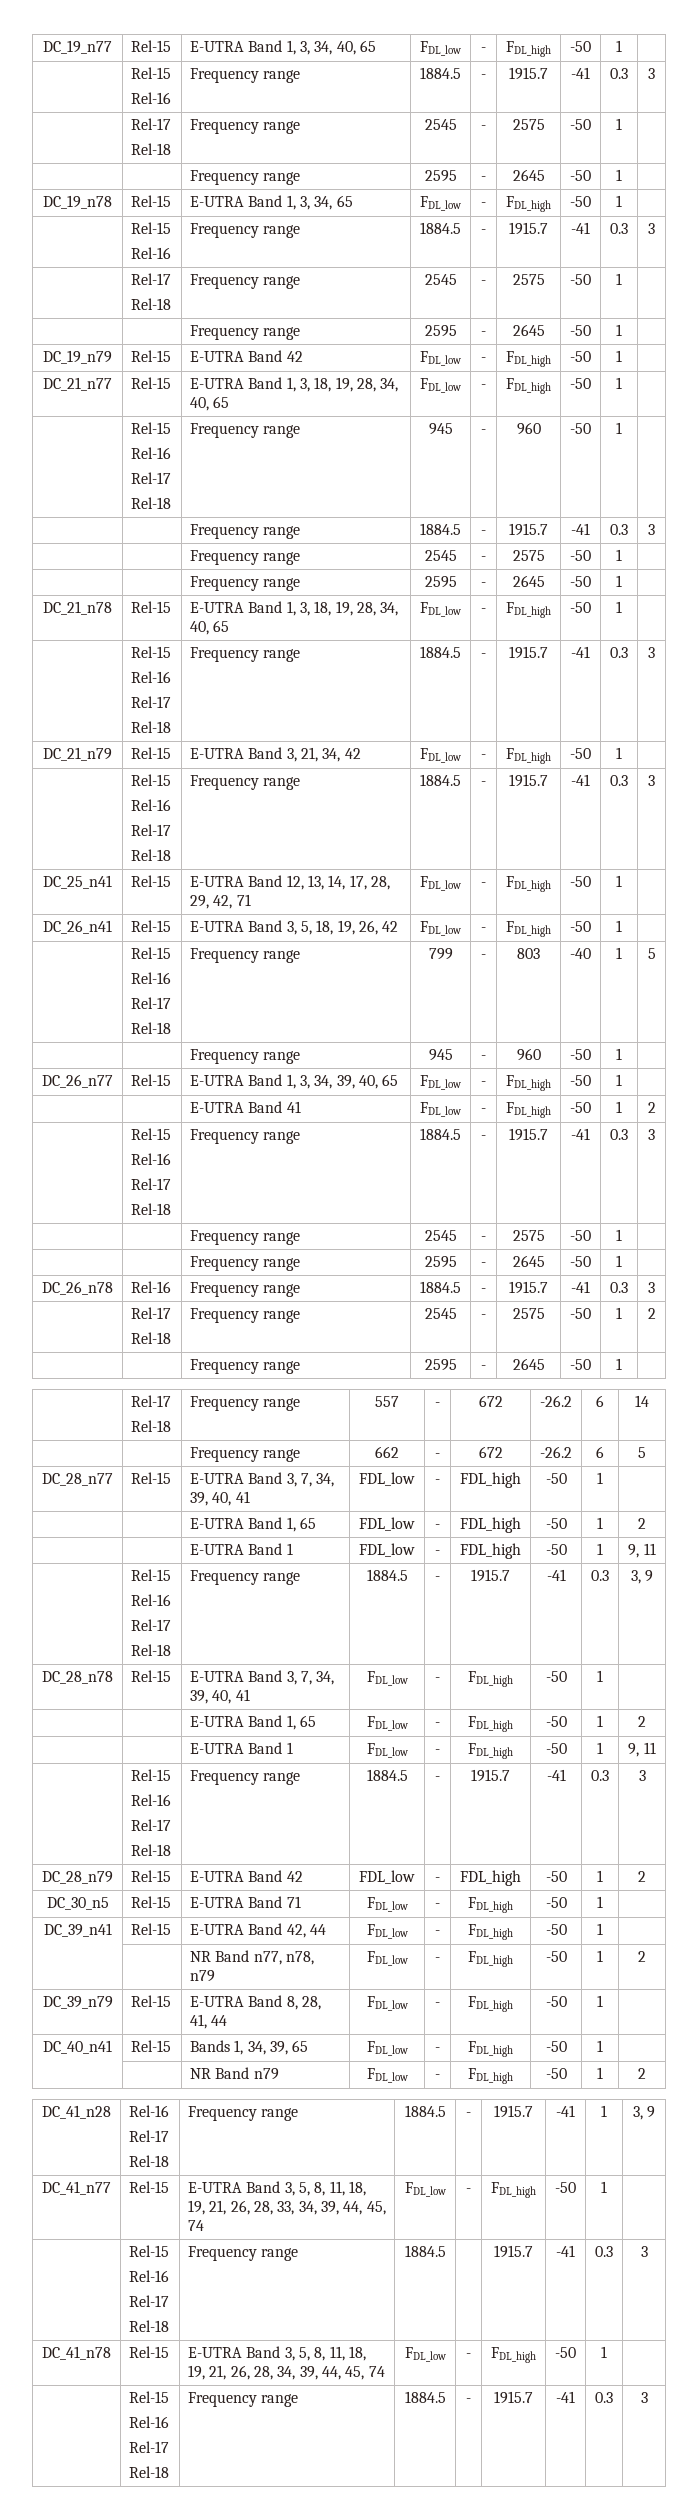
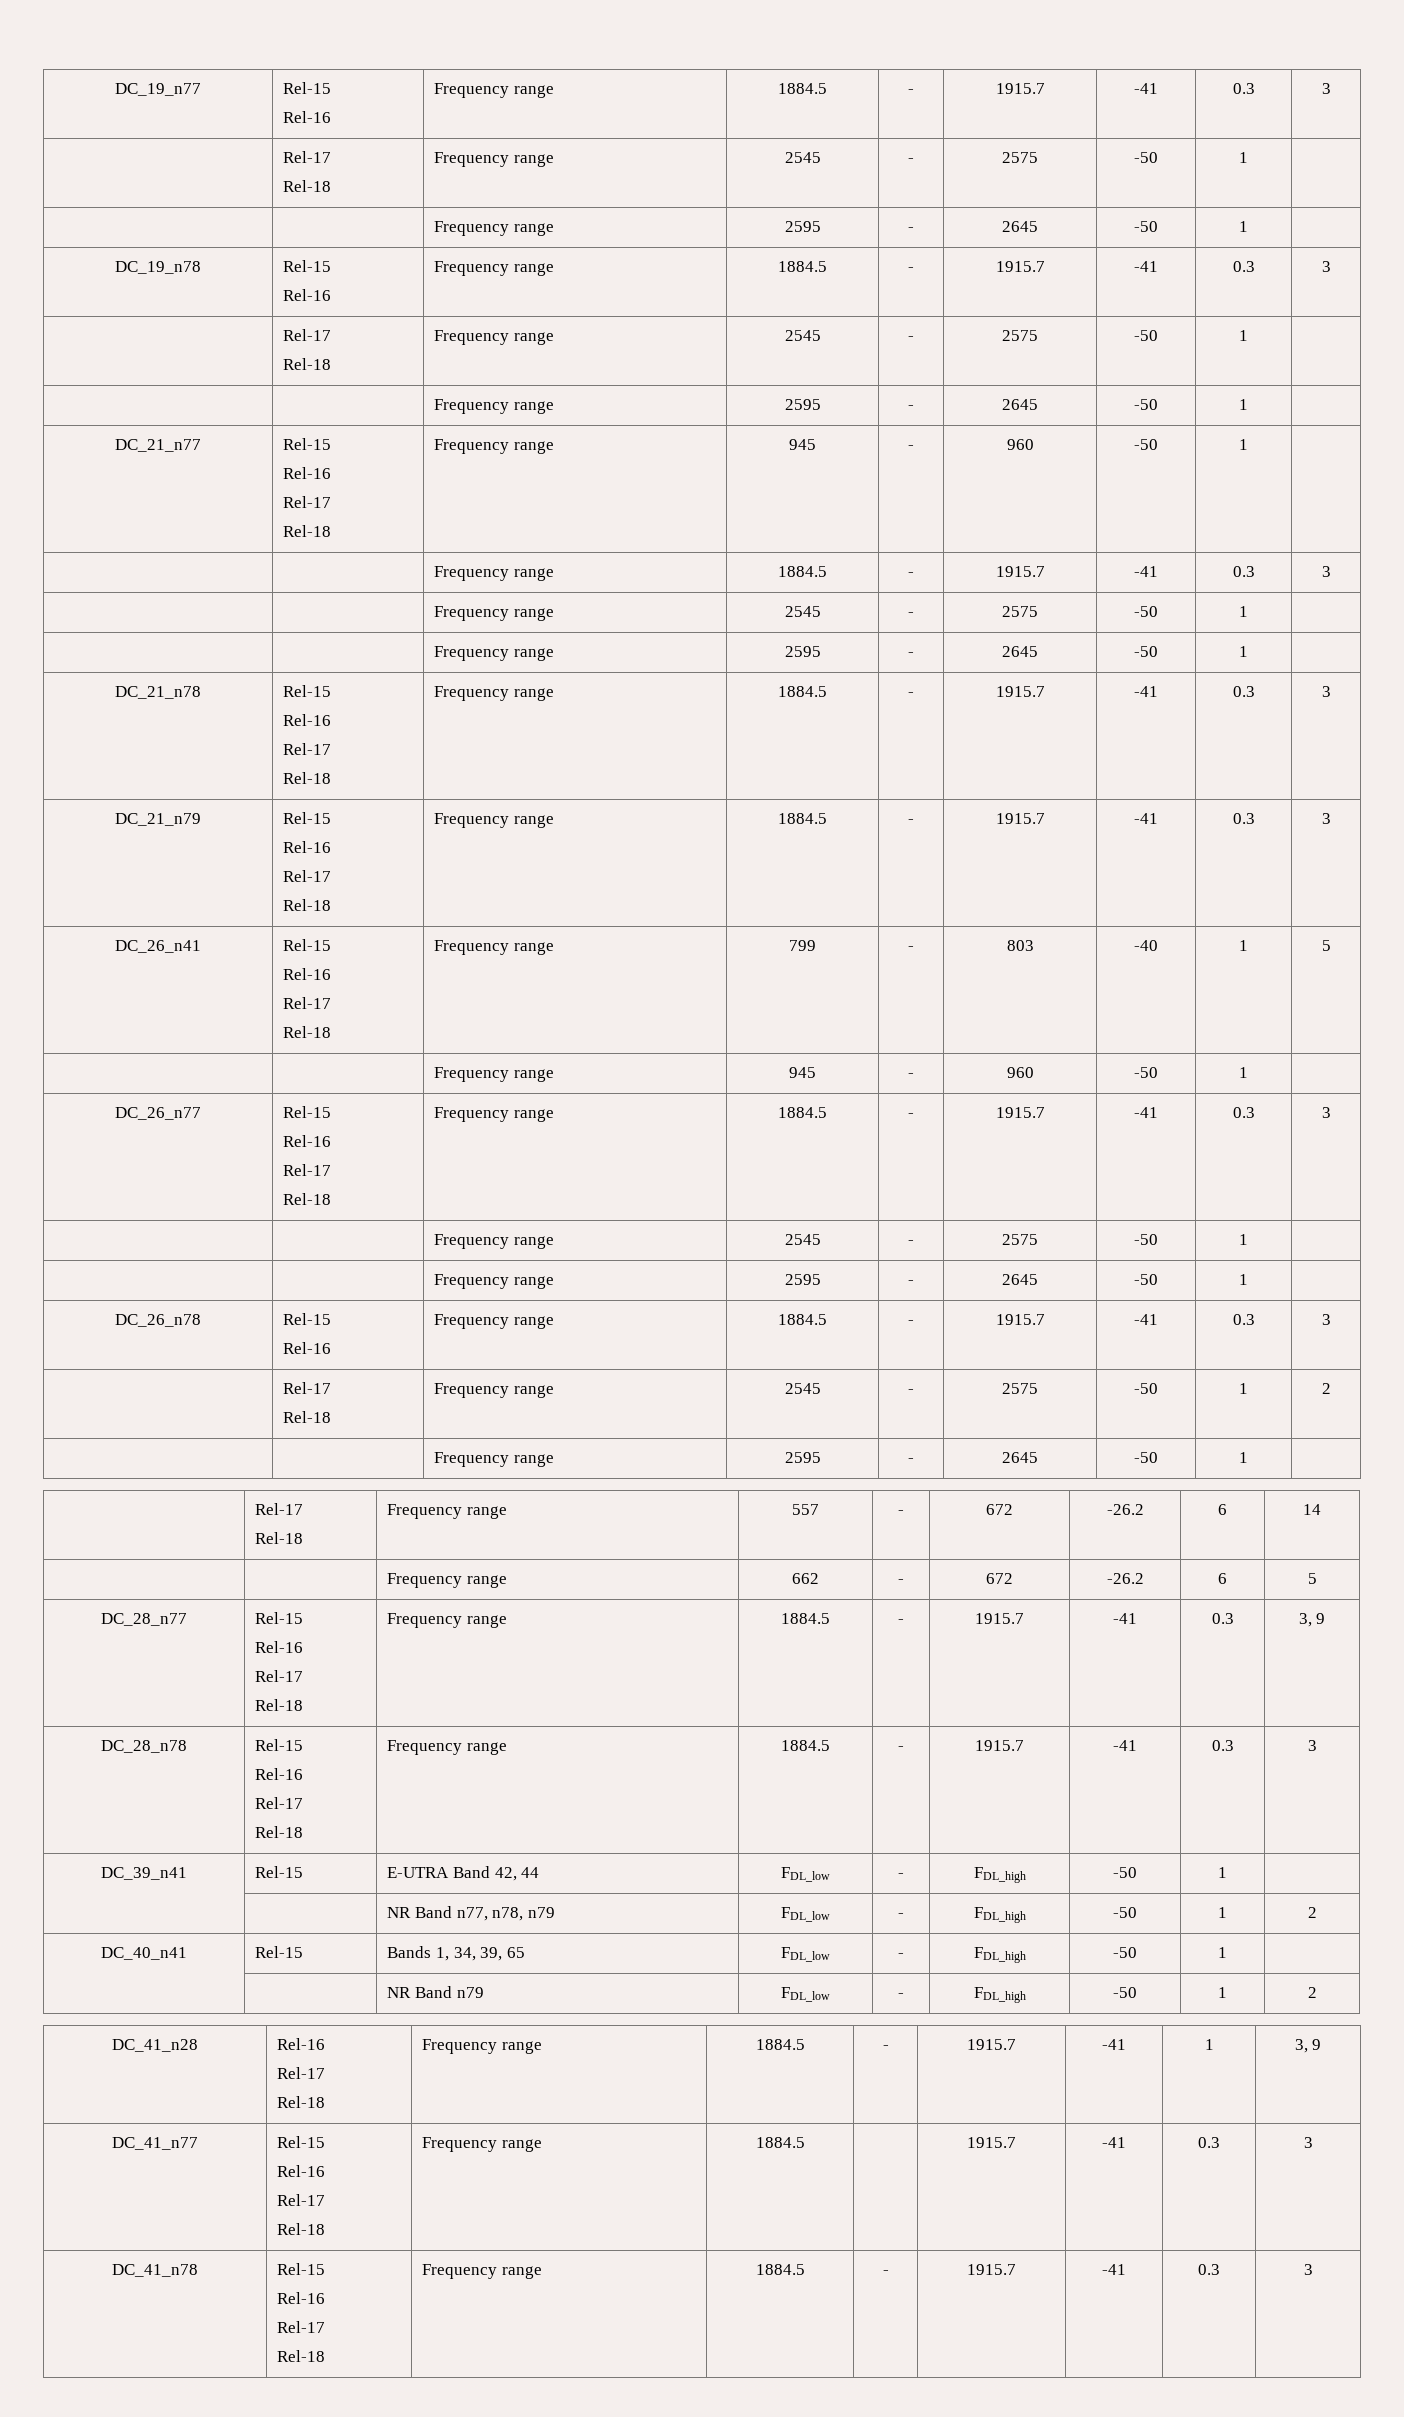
[190,40,376,55] [420,41,461,56] [481,47,486,52] [506,41,551,57] [570,41,591,52] [616,40,622,52] [131,67,172,79] | E-UTRA Band 1, 3, 34, 40, 65 | FDL_low | - | FDL_high | -50 | 1 | // | Rel-15 -> (332, 88) none
[190,195,353,210] [420,196,461,211] [481,202,486,207] [506,196,551,212] [570,196,591,207] [616,195,622,207] [131,222,172,234] | E-UTRA Band 1, 3, 34, 65 | FDL_low | - | FDL_high | -50 | 1 | // | Rel-15 -> (332, 266) none
[43,350,112,364] [131,350,172,362] [190,350,303,362] [420,351,461,366] [481,357,486,362] [506,351,551,367] [570,351,591,362] [616,350,622,362] [43,377,112,391] [131,377,172,389] [190,377,399,392] [190,396,230,411] [420,378,461,393] [481,384,486,389] [506,378,551,394] [570,378,591,389] [616,377,622,389] DC_19_n79 | Rel-15 | E-UTRA Band 42 | FDL_low | - | FDL_high | -50 | 1 | // DC_21_n77 | Rel-15 | E-UTRA Band 1, 3, 18, 19, 28, 34, 40, 65 | FDL_low | - | FDL_high | -50 | 1 | // -> [115,439,201,452] DC_21_n77
[190,601,399,616] [190,620,230,635] [420,602,461,617] [481,608,486,613] [506,602,551,618] [570,602,591,613] [616,601,622,613] [131,646,172,658] | E-UTRA Band 1, 3, 18, 19, 28, 34, 40, 65 | FDL_low | - | FDL_high | -50 | 1 | // | Rel-15 -> (332, 691) none
[190,747,361,762] [420,748,461,763] [481,754,486,759] [506,748,551,764] [570,748,591,759] [616,747,622,759] [131,774,172,786] | E-UTRA Band 3, 21, 34, 42 | FDL_low | - | FDL_high | -50 | 1 | // | Rel-15 -> (332, 818) none
[43,875,112,889] [131,875,172,887] [190,875,390,890] [190,894,251,909] [420,876,461,891] [481,882,486,887] [506,876,551,892] [570,876,591,887] [616,875,622,887] [43,920,112,934] [131,920,172,932] [190,920,399,935] [420,921,461,936] [481,927,486,932] [506,921,551,937] [570,921,591,932] [616,920,622,932] DC_25_n41 | Rel-15 | E-UTRA Band 12, 13, 14, 17, 28, 29, 42, 71 | FDL_low | - | FDL_high | -50 | 1 | // DC_26_n41 | Rel-15 | E-UTRA Band 3, 5, 18, 19, 26, 42 | FDL_low | - | FDL_high | -50 | 1 | // -> [115,940,201,953] DC_26_n41
[190,1074,399,1089] [420,1075,461,1090] [481,1081,486,1086] [506,1075,551,1091] [570,1075,591,1086] [616,1074,622,1086] [190,1101,301,1113] [420,1102,461,1117] [481,1108,486,1113] [506,1102,551,1118] [570,1102,591,1113] [616,1101,622,1113] [647,1102,656,1113] [131,1128,172,1140] | E-UTRA Band 1, 3, 34, 39, 40, 65 | FDL_low | - | FDL_high | -50 | 1 | // | | E-UTRA Band 41 | FDL_low | - | FDL_high | -50 | 1 | 2 // | Rel-15 -> (332, 1112) none
(113, 1288) none -> [283,1313,332,1325] Rel-15 //
[190,1472,335,1487] [190,1491,250,1506] [359,1472,415,1486] [435,1479,440,1484] [460,1472,521,1488] [545,1473,567,1484] [597,1472,603,1484] [190,1517,316,1532] [359,1517,415,1531] [435,1524,440,1529] [460,1517,521,1533] [545,1518,567,1529] [597,1517,603,1529] [638,1518,646,1529] [190,1543,293,1555] [359,1543,415,1557] [435,1550,440,1555] [460,1543,521,1559] [545,1544,567,1555] [597,1543,603,1555] [628,1543,656,1558] [131,1569,172,1581] | E-UTRA Band 3, 7, 34, 39, 40, 41 | FDL_low | - | FDL_high | -50 | 1 | // | | E-UTRA Band 1, 65 | FDL_low | - | FDL_high | -50 | 1 | 2 // | | E-UTRA Band 1 | FDL_low | - | FDL_high | -50 | 1 | 9, 11 // | Rel-15 -> (304, 1618) none
[190,1670,335,1685] [190,1689,250,1704] [366,1671,408,1686] [435,1677,440,1682] [468,1671,513,1687] [545,1671,567,1682] [597,1670,603,1682] [190,1715,316,1730] [366,1716,408,1731] [435,1722,440,1727] [468,1716,513,1732] [545,1716,567,1727] [597,1715,603,1727] [638,1716,646,1727] [190,1742,293,1754] [366,1743,408,1758] [435,1749,440,1754] [468,1743,513,1759] [545,1743,567,1754] [597,1742,603,1754] [628,1742,656,1757] [131,1769,172,1781] | E-UTRA Band 3, 7, 34, 39, 40, 41 | FDL_low | - | FDL_high | -50 | 1 | // | | E-UTRA Band 1, 65 | FDL_low | - | FDL_high | -50 | 1 | 2 // | | E-UTRA Band 1 | FDL_low | - | FDL_high | -50 | 1 | 9, 11 // | Rel-15 -> (304, 1745) none
[42,1871,113,1884] [131,1870,172,1882] [190,1870,303,1882] [359,1870,415,1884] [435,1877,440,1882] [460,1870,521,1886] [545,1871,567,1882] [597,1870,603,1882] [638,1871,646,1882] [46,1897,109,1910] [131,1896,172,1908] [190,1896,301,1908] [366,1897,408,1912] [435,1903,440,1908] [468,1897,513,1913] [545,1897,567,1908] [597,1896,603,1908] // DC_28_n79 | Rel-15 | E-UTRA Band 42 | FDL_low | - | FDL_high | -50 | 1 | 2 // DC_30_n5 | Rel-15 | E-UTRA Band 71 | FDL_low | - | FDL_high | -50 | 1 | -> (1317, 1745) none
[42,1996,113,2009] [131,1995,172,2007] [190,1995,321,2010] [190,2014,228,2029] [366,1996,408,2011] [435,2002,440,2007] [468,1996,513,2012] [545,1996,567,2007] [597,1995,603,2007] // DC_39_n79 | Rel-15 | E-UTRA Band 8, 28, 41, 44 | FDL_low | - | FDL_high | -50 | 1 | -> (1317, 1912) none
[188,2181,366,2196] [188,2200,386,2215] [188,2220,205,2231] [404,2182,446,2197] [466,2188,471,2193] [491,2182,536,2198] [555,2182,576,2193] [601,2181,607,2193] [129,2245,170,2257] | E-UTRA Band 3, 5, 8, 11, 18, 19, 21, 26, 28, 33, 34, 39, 44, 45, 74 | FDL_low | - | FDL_high | -50 | 1 | // | Rel-15 -> (326, 2142) none
[188,2346,366,2361] [188,2365,385,2380] [404,2347,446,2362] [466,2353,471,2358] [491,2347,536,2363] [555,2347,576,2358] [601,2346,607,2358] [129,2391,170,2403] | E-UTRA Band 3, 5, 8, 11, 18, 19, 21, 26, 28, 34, 39, 44, 45, 74 | FDL_low | - | FDL_high | -50 | 1 | // | Rel-15 -> (326, 2269) none

